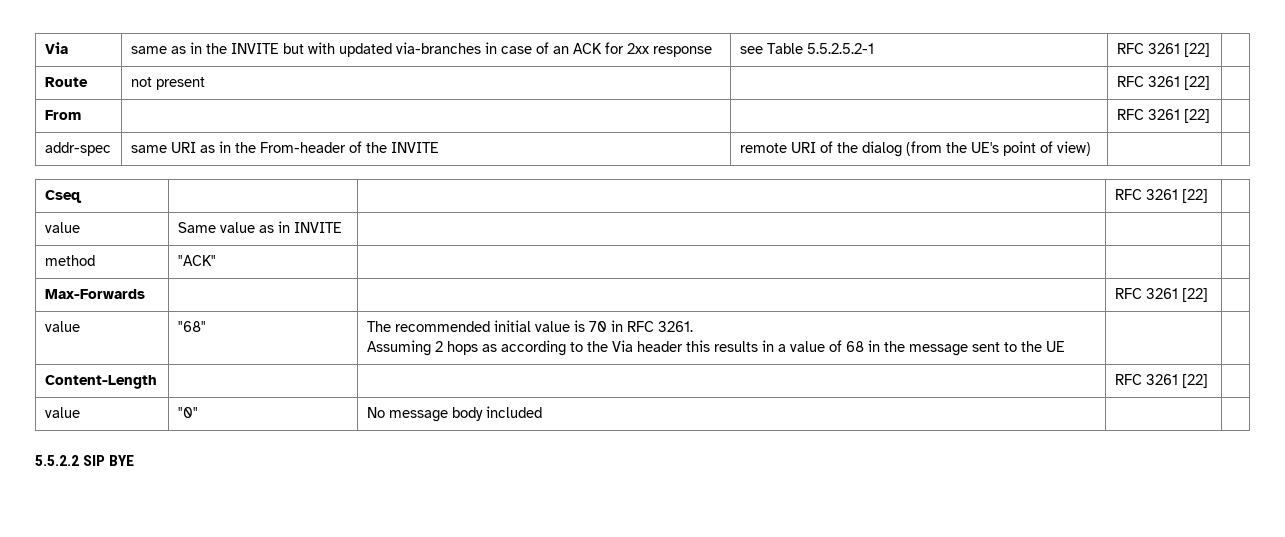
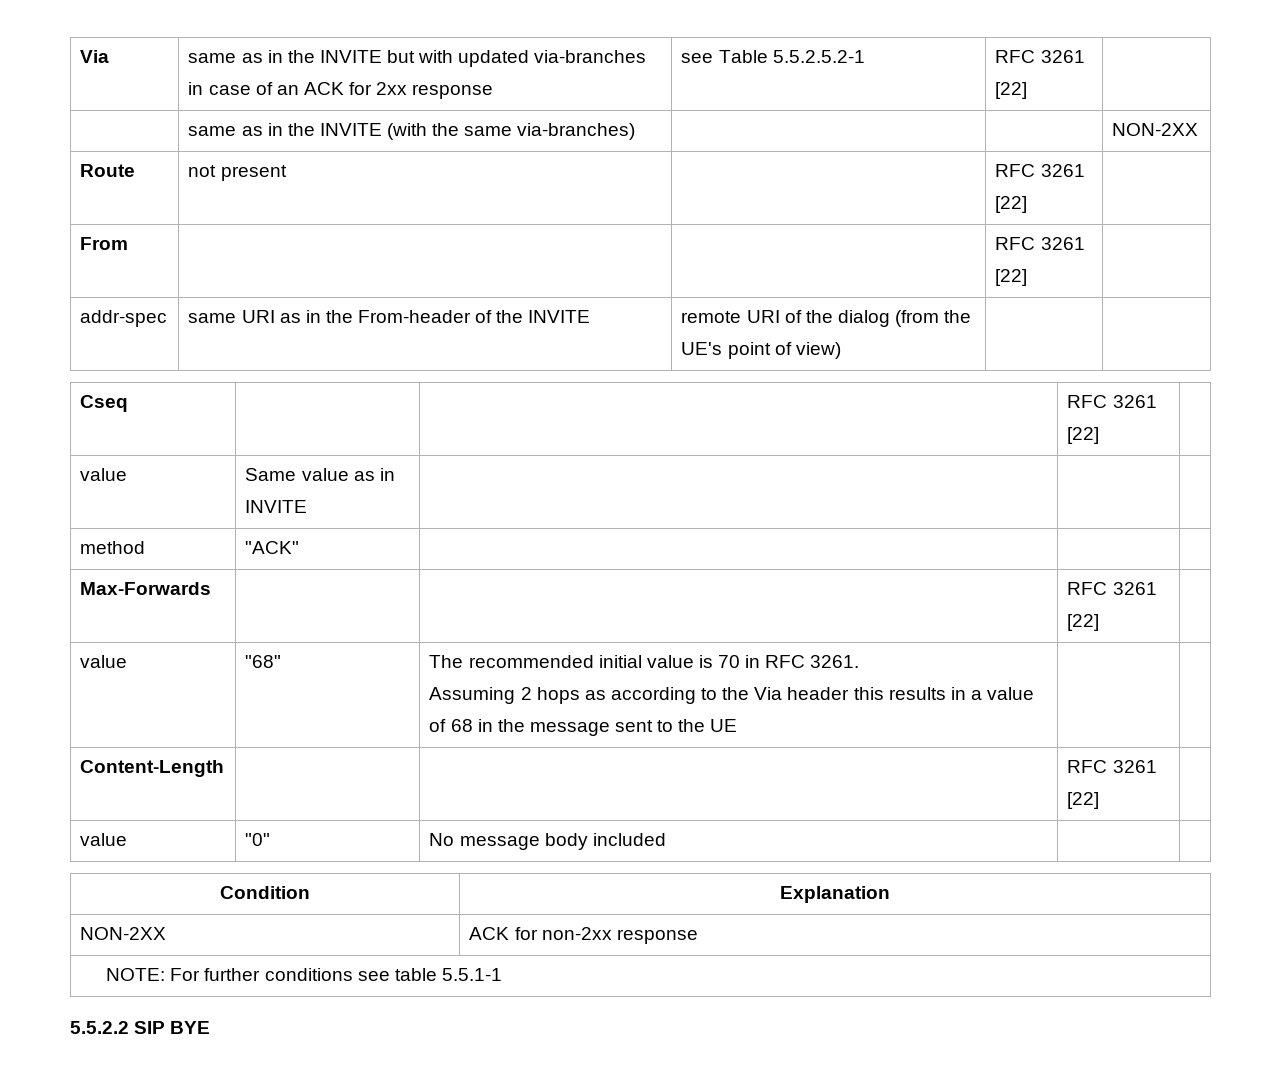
(1210, 50) none -> [188,123,636,140] [1112,123,1199,136] // | same as in the INVITE (with the same via-branches) | | | NON-2XX
(542, 412) none -> [220,886,310,899] [780,886,890,903] [80,927,167,940] [469,927,698,944] [106,968,502,981] // Condition | Explanation // NON-2XX | ACK for non-2xx response // NOTE: For further conditions see table 5.5.1-1

